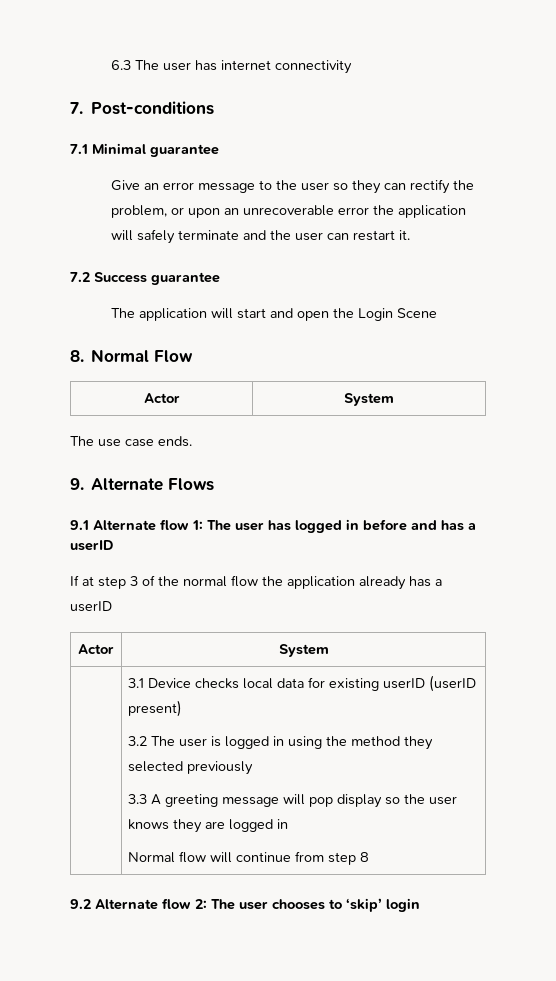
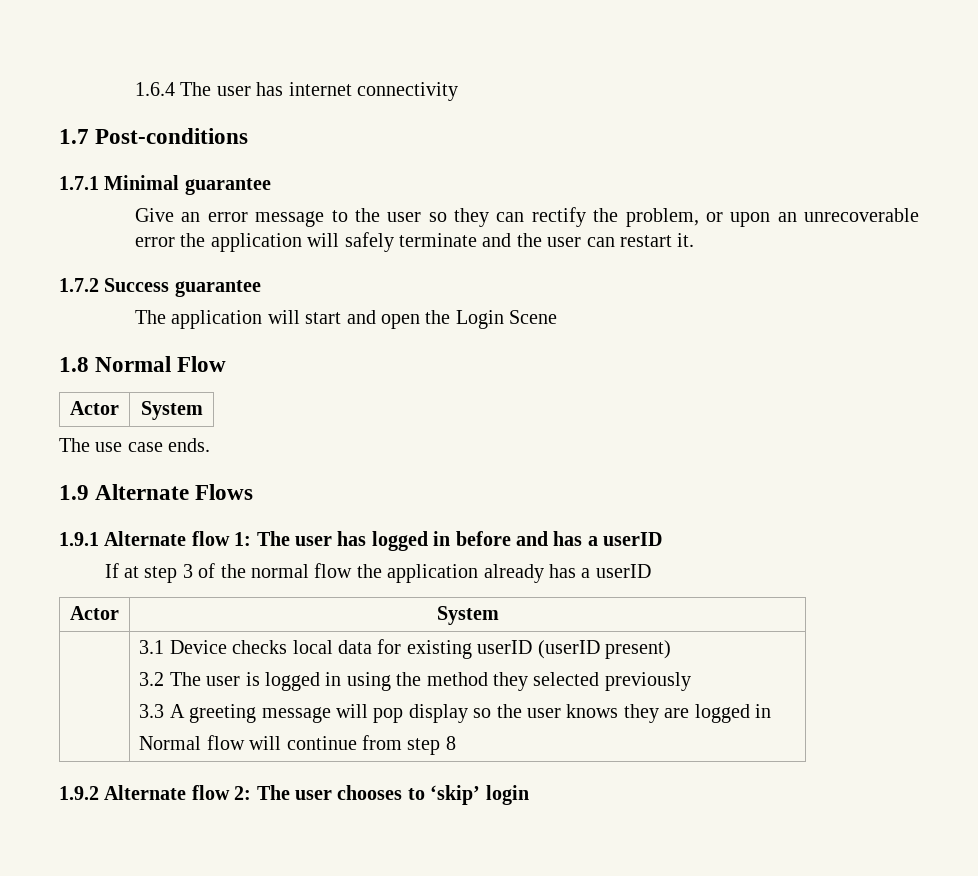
[111,60,132,70] 6.3 -> [135,82,176,96] 1.6.4
[70,102,83,114] 7. -> [59,129,89,144] 1.7
[70,144,88,154] 7.1 -> [59,176,99,190] 1.7.1
[70,272,90,282] 7.2 -> [59,278,99,292] 1.7.2
[70,350,84,362] 8. -> [59,357,89,372] 1.8
[70,478,84,490] 9. -> [59,485,89,500] 1.9
[70,520,89,530] 9.1 -> [59,532,99,546] 1.9.1
[70,899,91,909] 9.2 -> [59,786,99,800] 1.9.2

